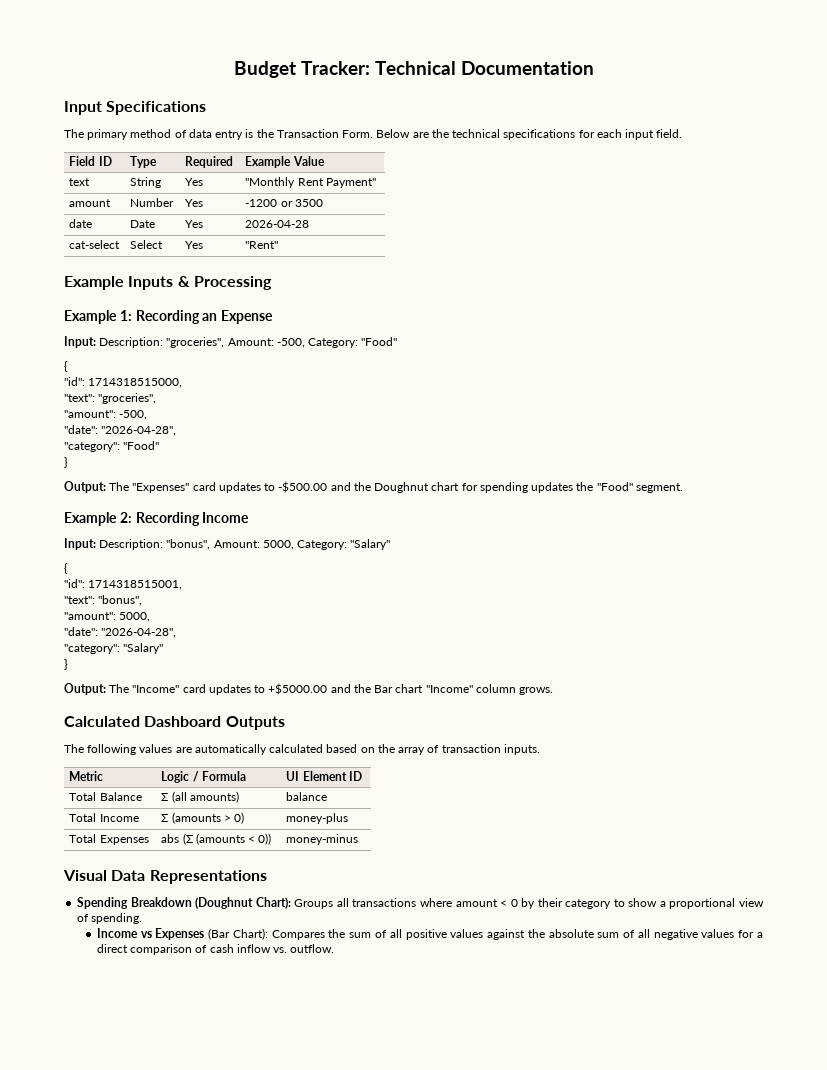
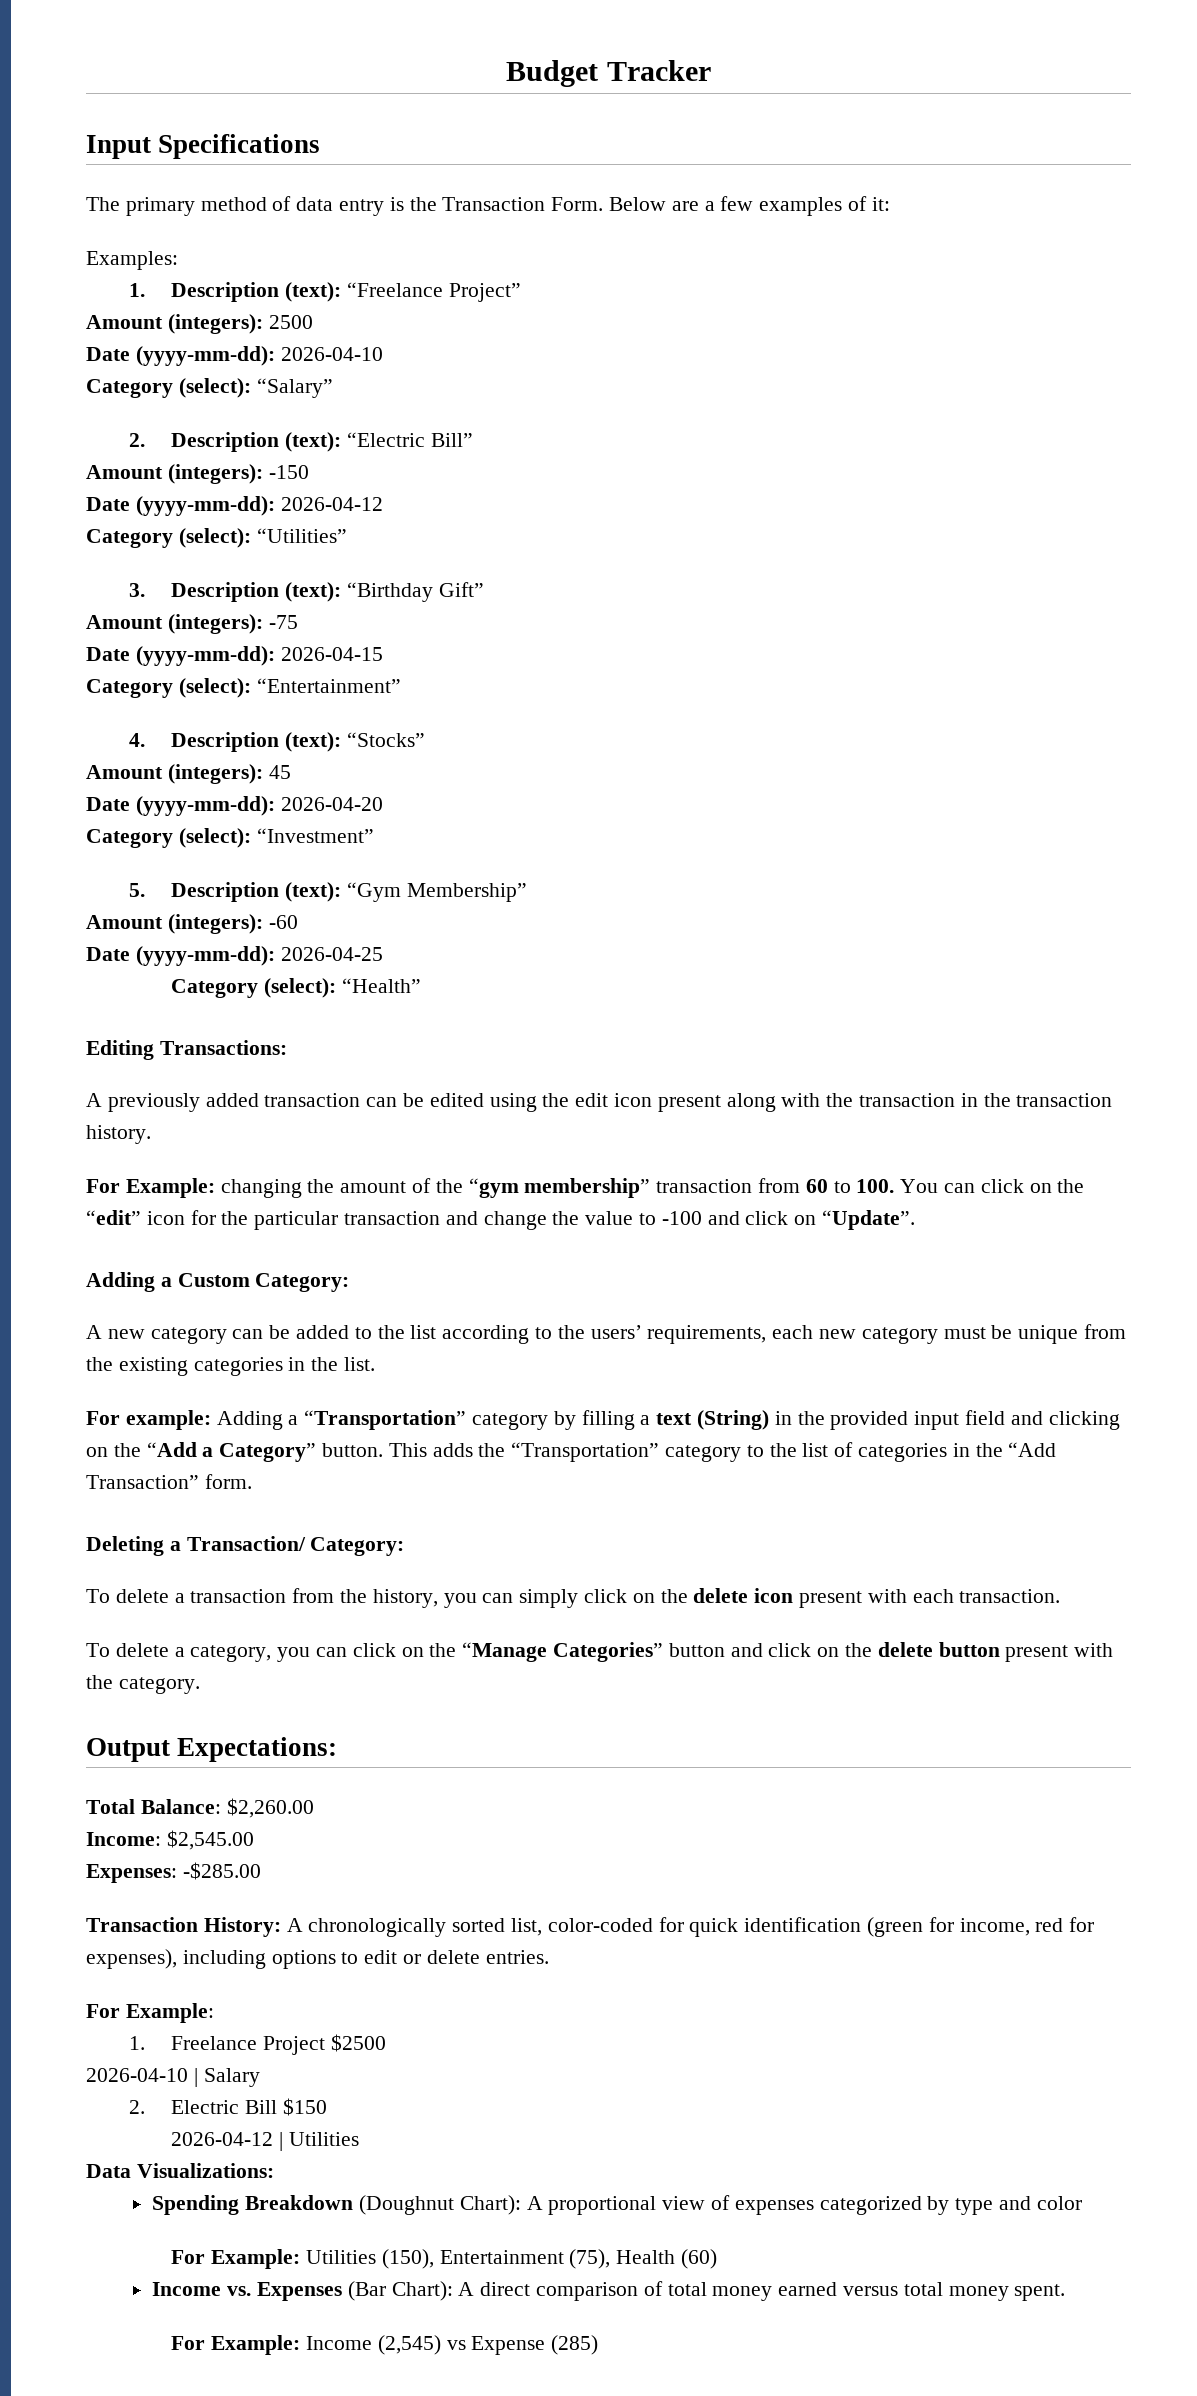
[300,61,594,75] Tracker: Technical Documentation -> [606,60,711,81] Tracker
[431,129,683,140] [69,156,112,166] [130,156,158,168] [185,156,234,168] [245,156,325,168] [69,178,91,186] [130,177,162,188] [185,178,204,186] [245,177,376,188] [69,199,112,207] [130,198,175,207] [185,199,204,207] [245,199,323,207] [69,219,93,228] [130,220,156,228] [185,220,204,228] [245,220,310,228] [69,240,121,249] [130,240,164,249] [185,241,204,249] [245,241,279,249] [64,276,272,290] [64,310,274,324] [64,336,398,348] [64,361,68,372] [64,377,183,388] [64,393,157,404] [64,410,148,420] [64,425,177,436] [64,441,160,452] [64,457,68,468] [64,481,683,493] [64,512,250,526] [64,538,391,550] [64,563,68,574] [64,579,183,590] [64,595,143,606] [64,612,151,622] [64,627,177,638] [64,643,164,654] [64,659,68,670] [64,683,554,695] [64,716,285,730] [64,744,540,755] [69,771,104,781] [161,771,246,783] [286,771,362,781] [69,792,142,801] [161,791,239,803] [286,792,328,801] [69,813,139,822] [161,812,245,824] [286,813,349,824] [69,834,149,845] [161,833,272,845] [286,834,359,845] [63,870,267,884] [77,897,764,909] [77,913,143,924] [96,928,152,938] the technical specifications for each input field. // Field ID | Type | Required | Example Value // text | String | Yes | "Monthly Rent Payment" // amount | Number | Yes | -1200 or 3500 // date | Date | Yes | 2026-04-28 // cat-select | Select | Yes | "Rent" // Example Inputs & Processing // Example 1: Recording an Expense // Input: Description: "groceries", Amount: -500, Category: "Food" // { // "id": 1714318515000, // "text": "groceries", // "amount": -500, // "date": "2026-04-28", // "category": "Food" // } // Output: The "Expenses" card updates to -$500.00 and the Doughnut chart for spending updates the "Food" segment. // Example 2: Recording Income // Input: Description: "bonus", Amount: 5000, Category: "Salary" // { // "id": 1714318515001, // "text": "bonus", // "amount": 5000, // "date": "2026-04-28", // "category": "Salary" // } // Output: The "Income" card updates to +$5000.00 and the Bar chart "Income" column grows. // Calculated Dashboard Outputs // The following values are automatically calculated based on the array of transaction inputs. // Metric | Logic / Formula | UI Element ID // Total Balance | Σ (all amounts) | balance // Total Income | Σ (amounts > 0) | money-plus // Total Expenses | abs (Σ (amounts < 0)) | money-minus // Visual Data Representations // Spending Breakdown (Doughnut Chart): Groups all transactions where amount < 0 by their category to show a proportional view of spending. // Income vs -> [704,196,890,216] [86,251,178,270] [128,282,521,302] [86,314,313,334] [86,346,383,366] [86,378,333,398] [128,432,473,452] [86,464,309,484] [86,496,383,516] [86,528,347,548] [128,582,484,602] [86,614,298,634] [86,646,383,666] [86,678,401,698] [128,732,426,752] [86,764,291,784] [86,796,383,816] [86,828,374,848] [128,882,527,902] [86,914,298,934] [86,946,383,966] [171,978,422,998] [86,1040,287,1060] [86,1093,1113,1112] [86,1125,151,1144] [86,1178,1085,1198] [86,1210,916,1230] [86,1272,350,1292] [86,1324,1127,1344] [86,1357,376,1376] [86,1410,1120,1430] [86,1442,1057,1462] [86,1474,252,1489] [86,1536,405,1556] [86,1588,1061,1608] [86,1642,1114,1662] [86,1675,200,1694] [86,1737,338,1762] [86,1798,314,1818] [86,1830,254,1850] [86,1862,261,1883] [86,1917,1095,1937] [86,1949,549,1969] [86,2003,214,2023] [128,2034,387,2055] [86,2068,260,2087] [128,2098,328,2116] [171,2132,360,2151] [86,2163,274,2178] [152,2195,1082,2215] [171,2249,718,2269] [152,2282,252,2296] a few examples of it: // Examples: // 1. Description (text): “Freelance Project” // Amount (integers): 2500 // Date (yyyy-mm-dd): 2026-04-10 // Category (select): “Salary” // 2. Description (text): “Electric Bill” // Amount (integers): -150 // Date (yyyy-mm-dd): 2026-04-12 // Category (select): “Utilities” // 3. Description (text): “Birthday Gift” // Amount (integers): -75 // Date (yyyy-mm-dd): 2026-04-15 // Category (select): “Entertainment” // 4. Description (text): “Stocks” // Amount (integers): 45 // Date (yyyy-mm-dd): 2026-04-20 // Category (select): “Investment” // 5. Description (text): “Gym Membership” // Amount (integers): -60 // Date (yyyy-mm-dd): 2026-04-25 // Category (select): “Health” // Editing Transactions: // A previously added transaction can be edited using the edit icon present along with the transaction in the transaction history. // For Example: changing the amount of the “gym membership” transaction from 60 to 100. You can click on the “edit” icon for the particular transaction and change the value to -100 and click on “Update”. // Adding a Custom Category: // A new category can be added to the list according to the users’ requirements, each new category must be unique from the existing categories in the list. // For example: Adding a “Transportation” category by filling a text (String) in the provided input field and clicking on the “Add a Category” button. This adds the “Transportation” category to the list of categories in the “Add Transaction” form. // Deleting a Transaction/ Category: // To delete a transaction from the history, you can simply click on the delete icon present with each transaction. // To delete a category, you can click on the “Manage Categories” button and click on the delete button present with the category. // Output Expectations: // Total Balance: $2,260.00 // Income: $2,545.00 // Expenses: -$285.00 // Transaction History: A chronologically sorted list, color-coded for quick identification (green for income, red for expenses), including options to edit or delete entries. // For Example: // 1. Freelance Project $2500 // 2026-04-10 | Salary // 2. Electric Bill $150 // 2026-04-12 | Utilities // Data Visualizations: // Spending Breakdown (Doughnut Chart): A proportional view of expenses categorized by type and color // For Example: Utilities (150), Entertainment (75), Health (60) // Income vs.
[271,929,763,940] [96,944,335,955] Compares the sum of all positive values against the absolute sum of all negative values for a direct comparison of cash inflow vs. outflow. -> [458,2281,1066,2301] [171,2335,599,2355] A direct comparison of total money earned versus total money spent. // For Example: Income (2,545) vs Expense (285)

